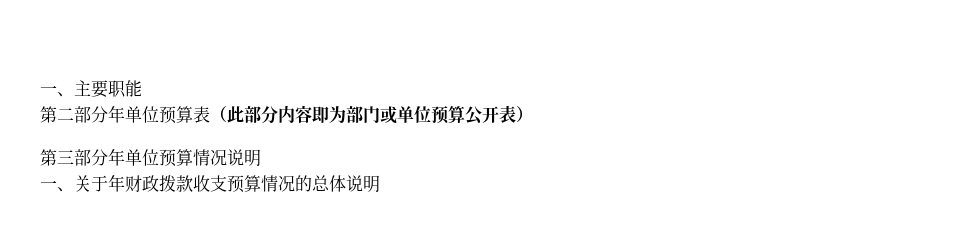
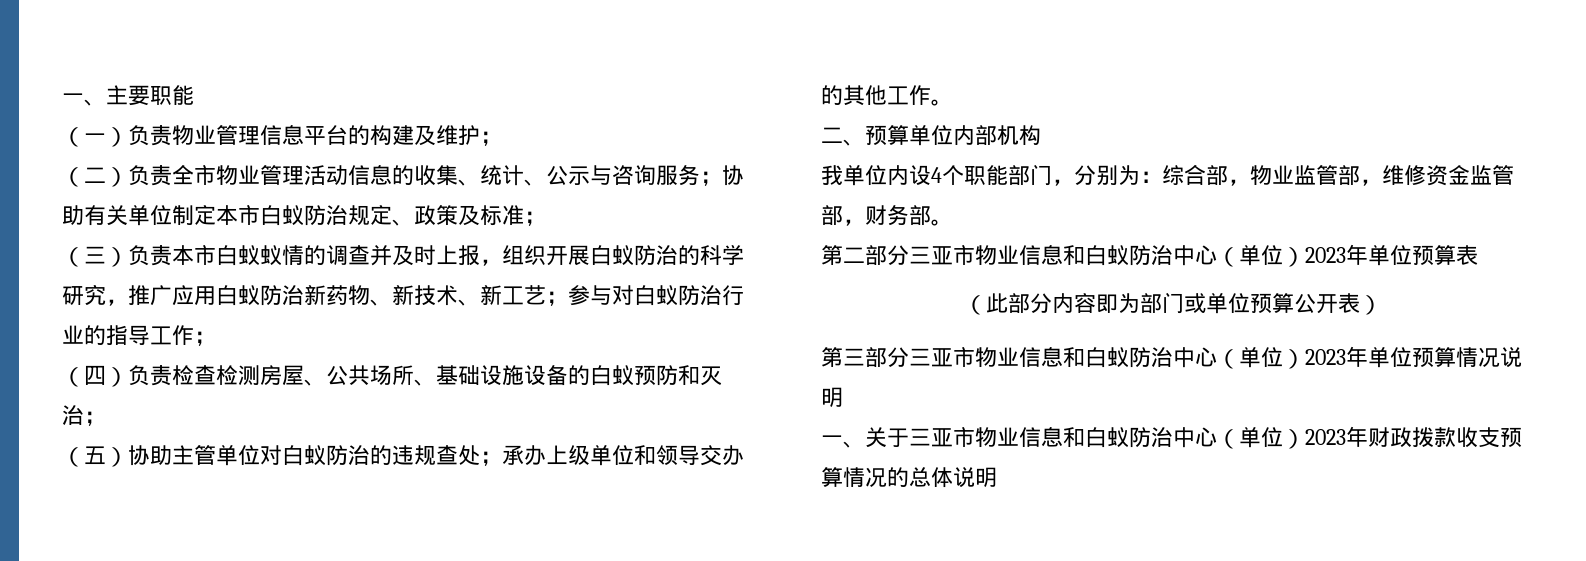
[40,106,108,123] 第二部分 -> [62,124,502,147] [62,164,744,187] [62,205,546,226] [62,245,744,267] [62,284,744,306] [62,325,216,346] [62,365,722,387] [62,405,106,426] [62,445,744,467] [821,85,953,106] [821,125,1041,146] [821,164,1514,186] [821,205,953,226] [821,244,1346,267] （一）负责物业管理信息平台的构建及维护； // （二）负责全市物业管理活动信息的收集、统计、公示与咨询服务；协助有关单位制定本市白蚁防治规定、政策及标准； // （三）负责本市白蚁蚁情的调查并及时上报，组织开展白蚁防治的科学研究，推广应用白蚁防治新药物、新技术、新工艺；参与对白蚁防治行业的指导工作； // （四）负责检查检测房屋、公共场所、基础设施设备的白蚁预防和灭治； // （五）协助主管单位对白蚁防治的违规查处；承办上级单位和领导交办的其他工作。 // 二、预算单位内部机构 // 我单位内设4个职能部门，分别为：综合部，物业监管部，维修资金监管部，财务部。 // 第二部分三亚市物业信息和白蚁防治中心（单位）2023
(210, 114) none -> (1478, 255) //
(108, 157) none -> [909,346,1346,369] 三亚市物业信息和白蚁防治中心（单位）2023
(108, 183) none -> [909,426,1346,449] 三亚市物业信息和白蚁防治中心（单位）2023

